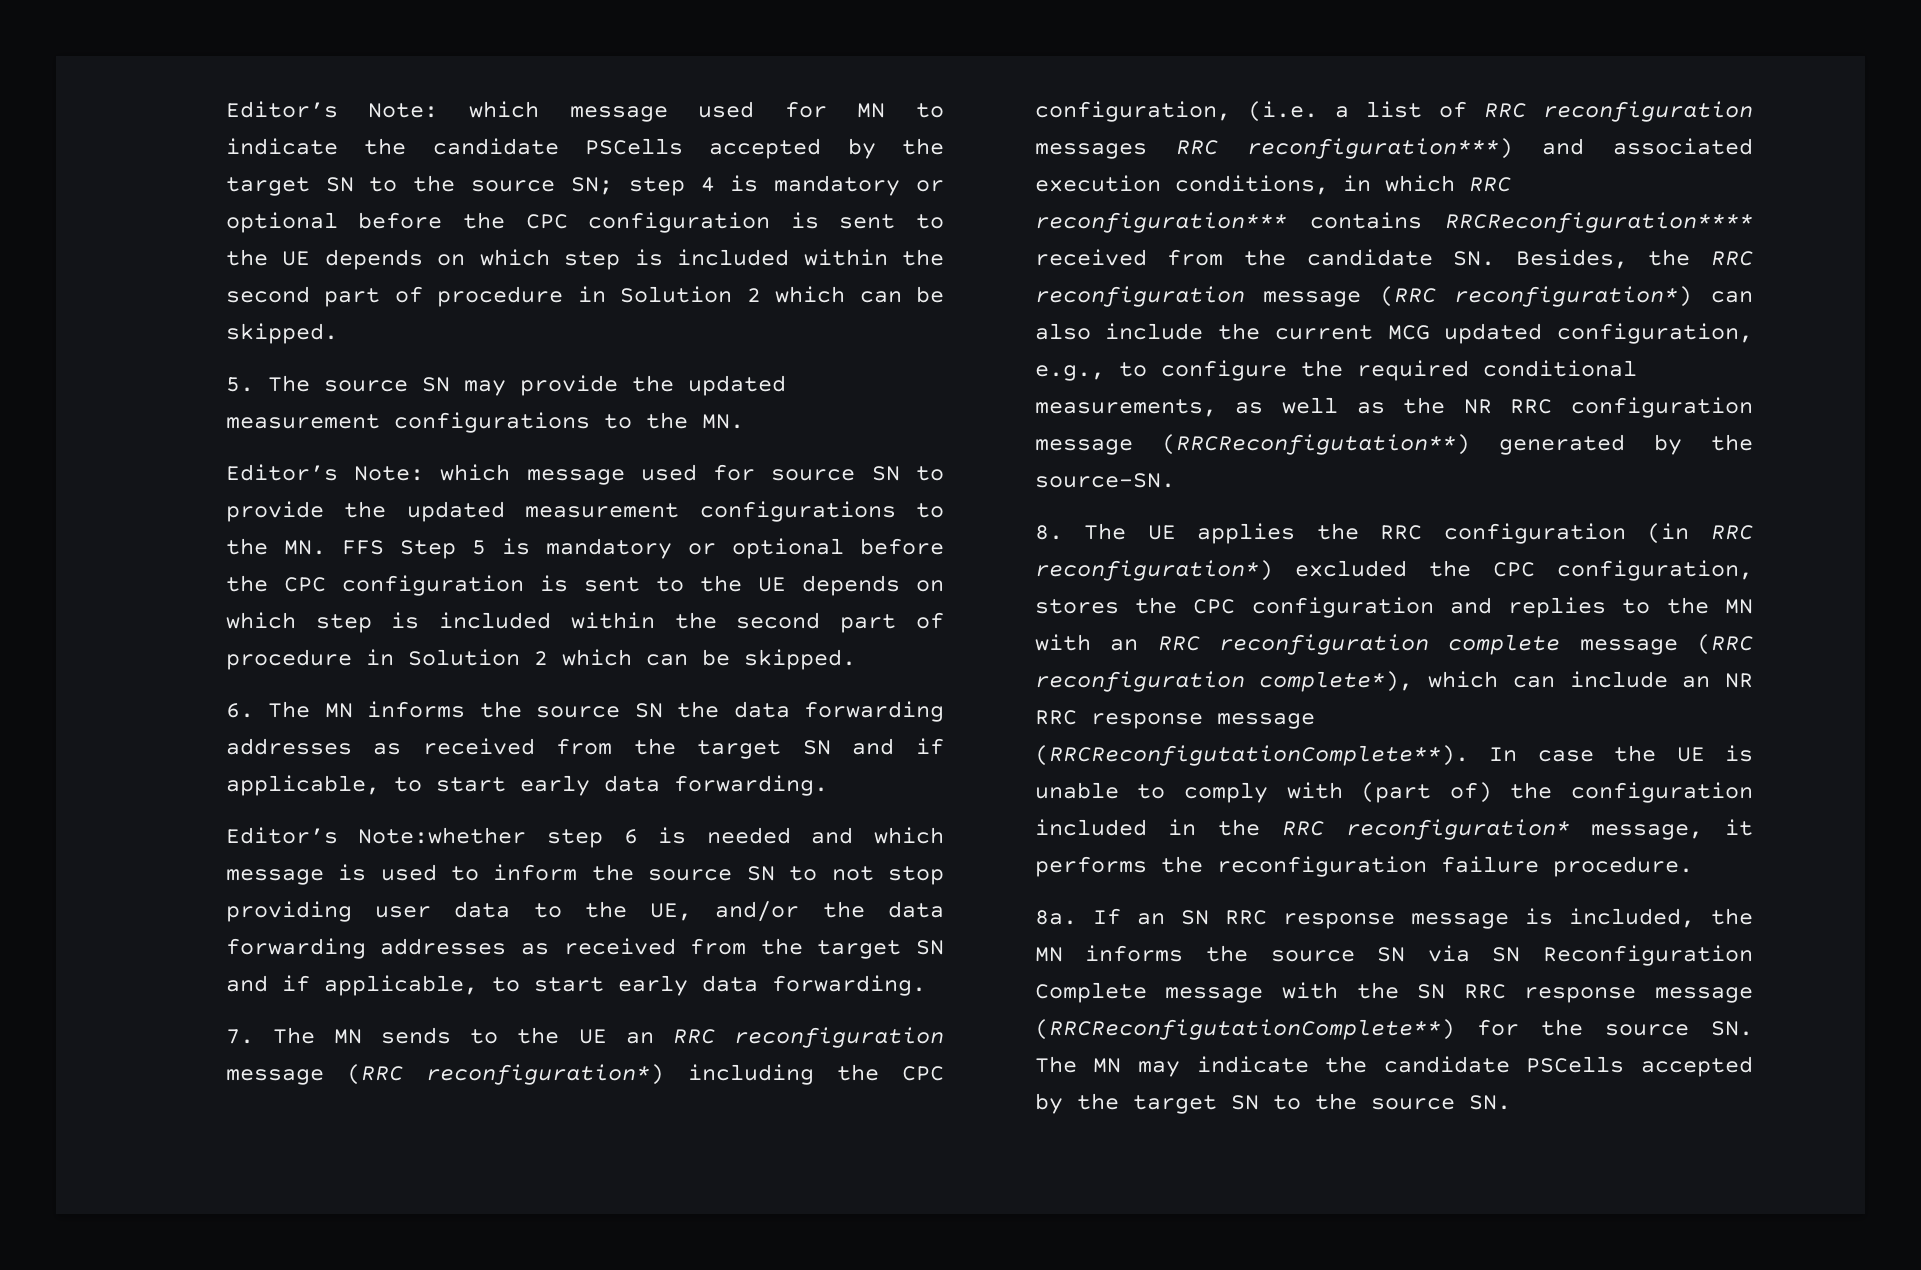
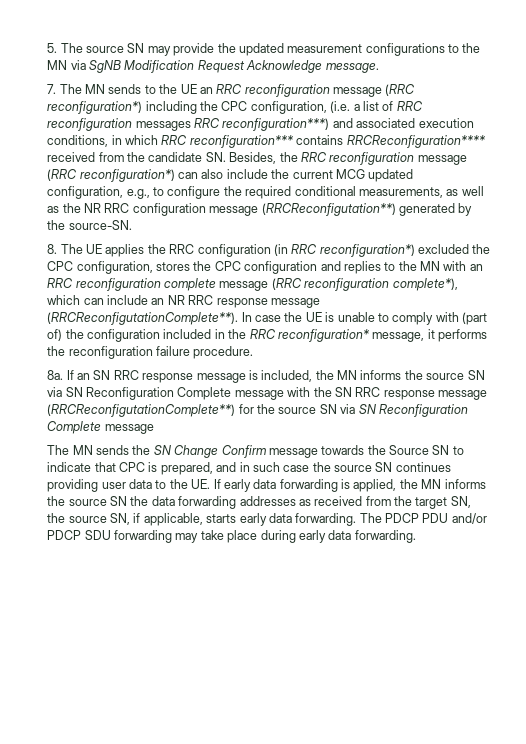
[225,101,945,122] [225,138,944,159] [225,175,945,196] [225,212,944,233] [225,249,944,270] [225,286,944,307] [225,323,338,344] Editor’s Note: which message used for MN to indicate the candidate PSCells accepted by the target SN to the source SN; step 4 is mandatory or optional before the CPC configuration is sent to the UE depends on which step is included within the second part of procedure in Solution 2 which can be skipped. // -> (47, 48) none
[701,414,744,429] [225,464,944,485] [225,501,944,522] [225,538,945,559] [225,575,945,596] [225,612,944,633] [225,649,856,670] [225,701,944,722] [225,738,944,759] [225,775,828,796] [225,827,944,848] [225,864,944,885] [225,901,944,922] [225,938,944,959] [225,975,926,996] MN. // Editor’s Note: which message used for source SN to provide the updated measurement configurations to the MN. FFS Step 5 is mandatory or optional before the CPC configuration is sent to the UE depends on which step is included within the second part of procedure in Solution 2 which can be skipped. // 6. The MN informs the source SN the data forwarding addresses as received from the target SN and if applicable, to start early data forwarding. // Editor’s Note:whether step 6 is needed and which message is used to inform the source SN to not stop providing user data to the UE, and/or the data forwarding addresses as received from the target SN and if applicable, to start early data forwarding. -> [47,60,379,73] MN via SgNB Modification Request Acknowledge message.
[1711,1021,1753,1036] [1034,1056,1753,1077] [1034,1093,1511,1114] SN. The MN may indicate the candidate PSCells accepted by the target SN to the source SN. -> [319,404,468,417] [47,421,154,434] [47,445,464,458] [47,462,451,475] [47,479,486,492] [47,496,471,509] [47,513,487,526] [47,530,416,543] SN via SN Reconfiguration Complete message // The MN sends the SN Change Confirm message towards the Source SN to indicate that CPC is prepared, and in such case the source SN continues providing user data to the UE. If early data forwarding is applied, the MN informs the source SN the data forwarding addresses as received from the target SN, the source SN, if applicable, starts early data forwarding. The PDCP PDU and/or PDCP SDU forwarding may take place during early data forwarding.

